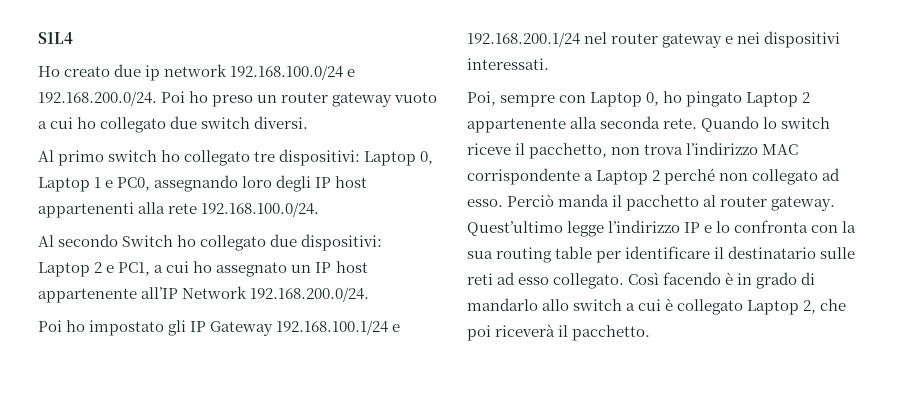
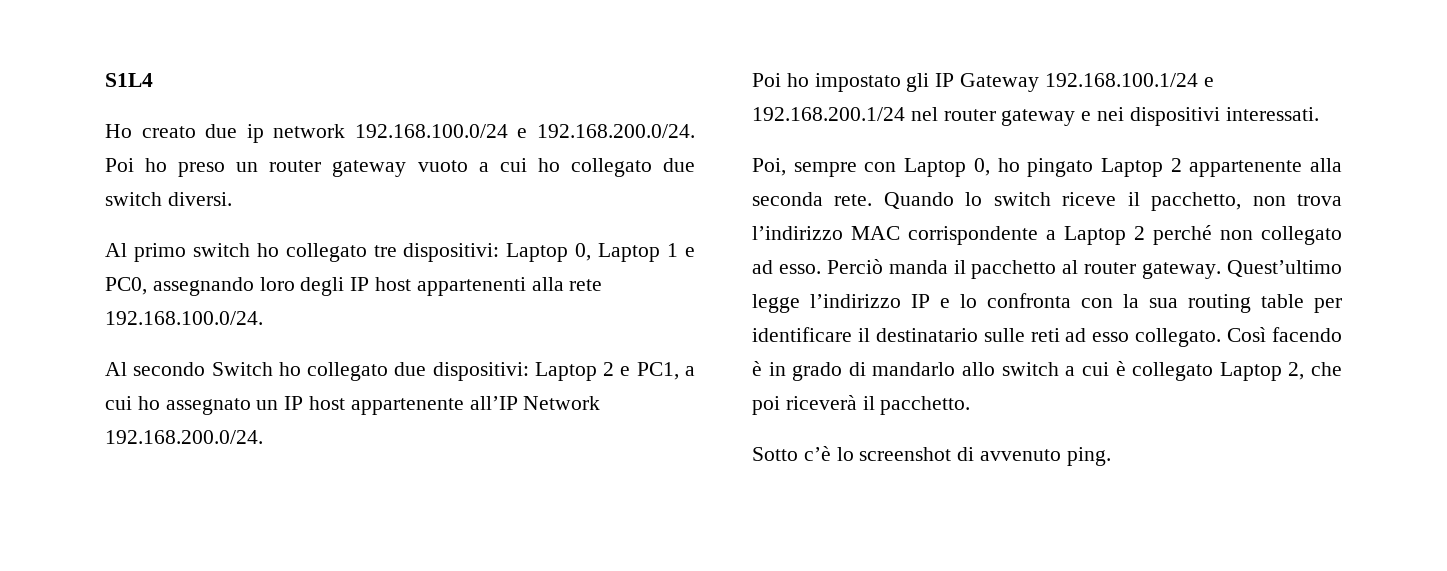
(651, 333) none -> [752,446,1111,466] // Sotto c’è lo screenshot di avvenuto ping.

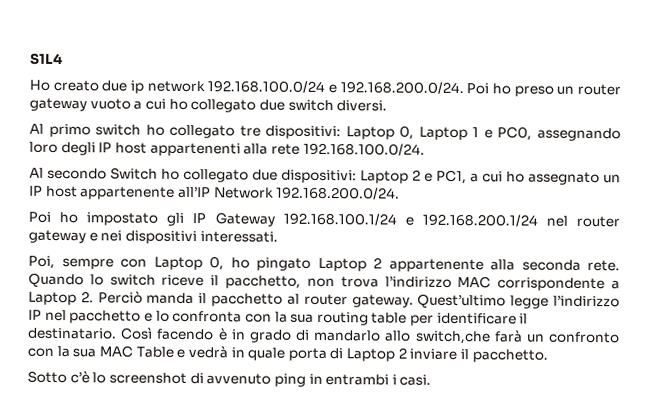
[1134,225,1342,245] [752,260,821,274] 2 perché non collegato ad esso. -> [80,291,94,303] 2.
(930, 301) none -> [44,309,142,324] nel pacchetto
[875,328,1222,347] destinatario sulle reti ad esso collegato. -> [27,327,117,340] destinatario.
[1001,361,1342,381] [752,395,857,415] switch a cui è collegato Laptop 2, che poi riceverà -> [414,330,621,345] [27,345,458,362] switch,che farà un confronto con la sua MAC Table e vedrà in quale porta di Laptop 2 inviare
[1066,447,1111,466] ping. -> [273,373,432,387] ping in entrambi i casi.

